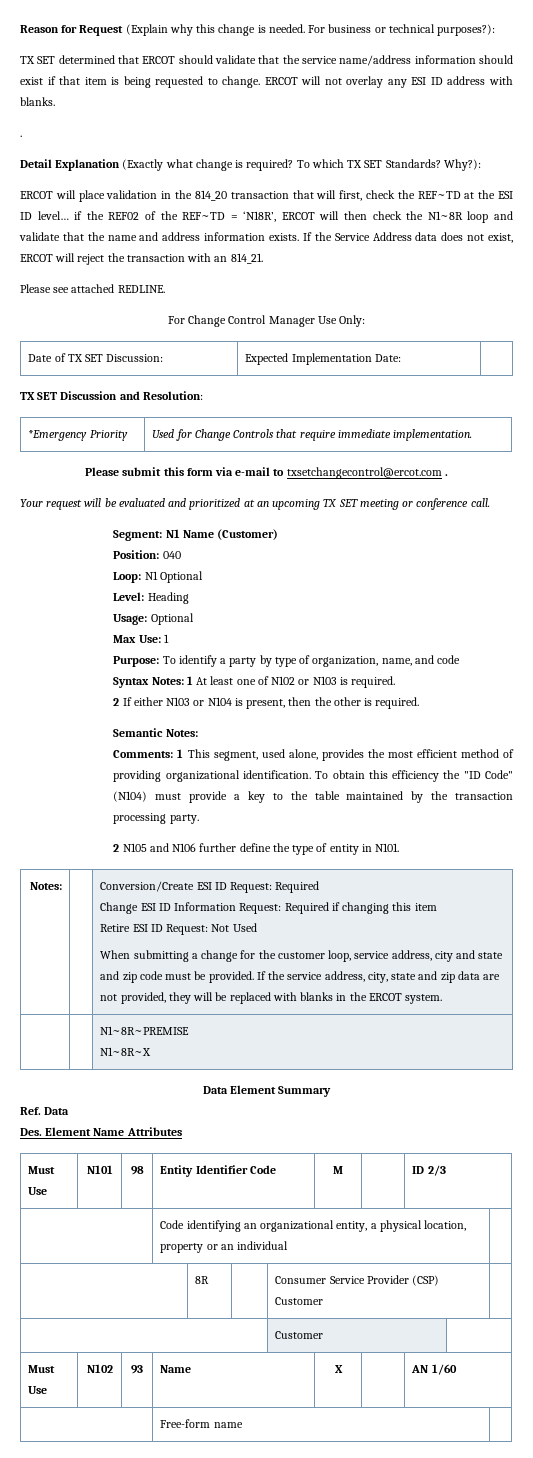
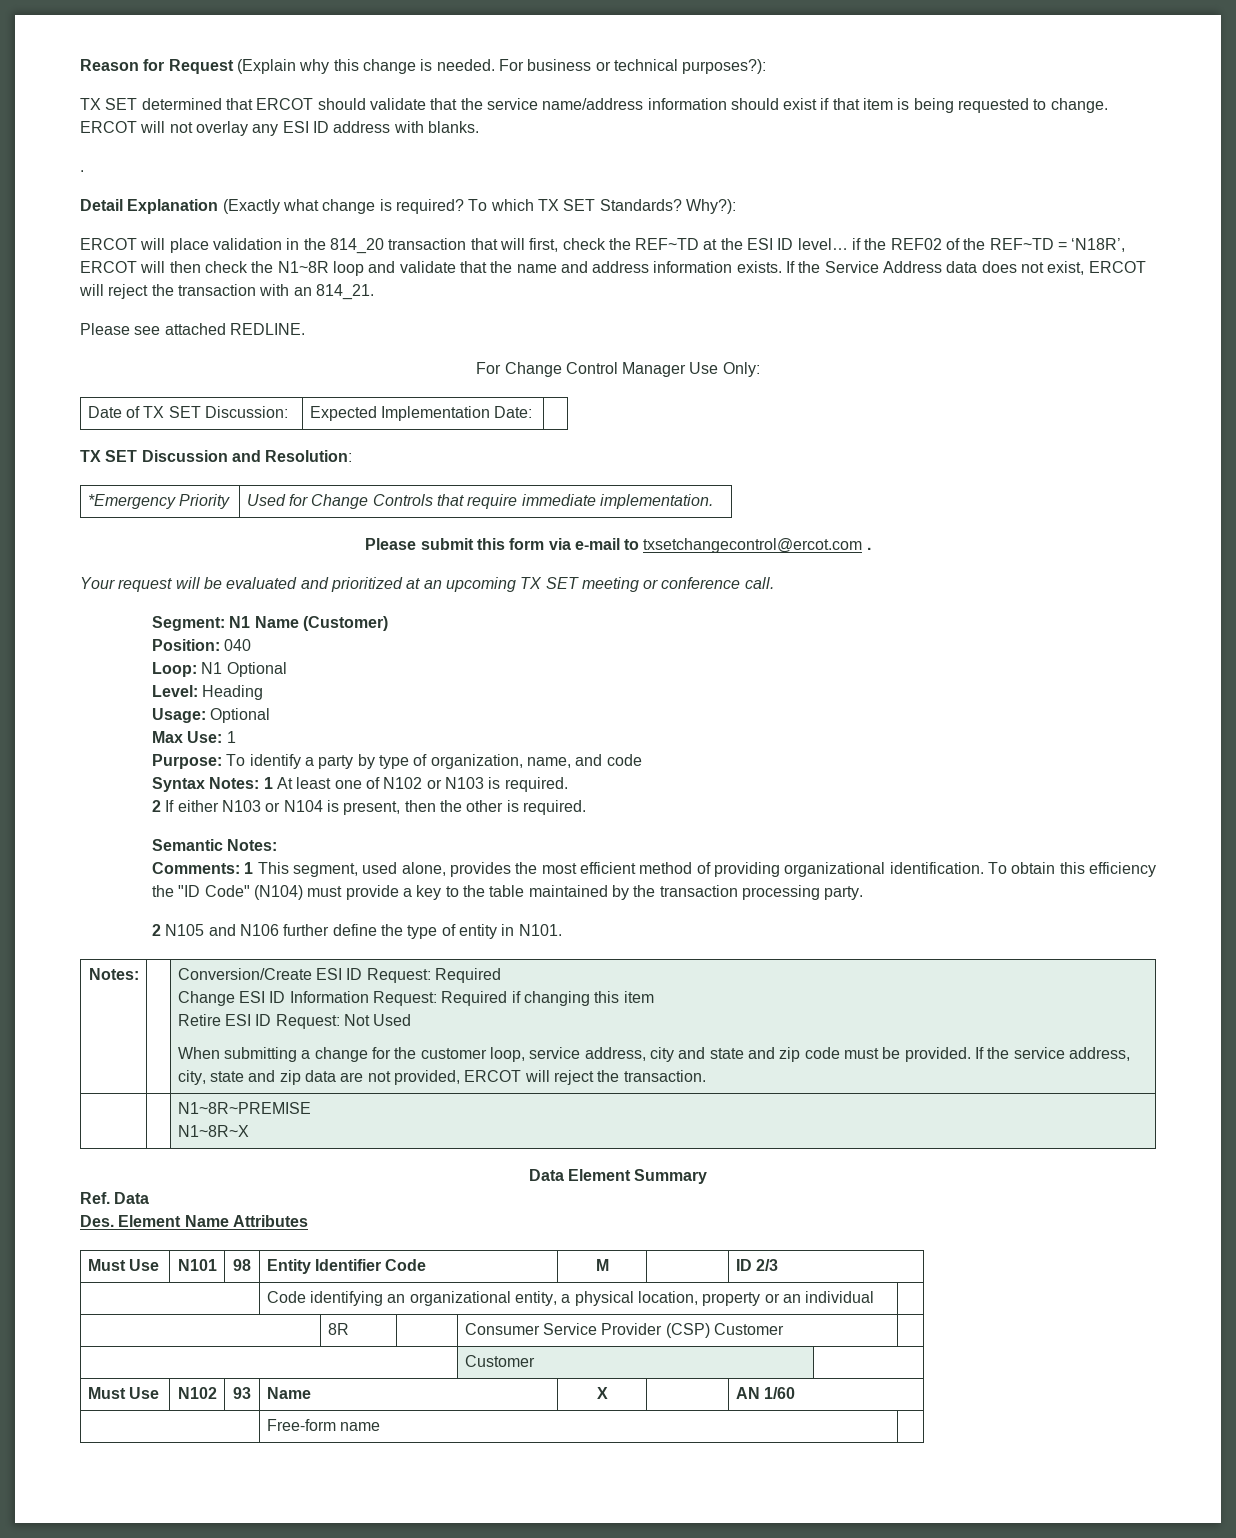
[168,992,443,1004] they will be replaced with blanks in the ERCOT system. -> [464,1070,706,1085] ERCOT will reject the transaction.

